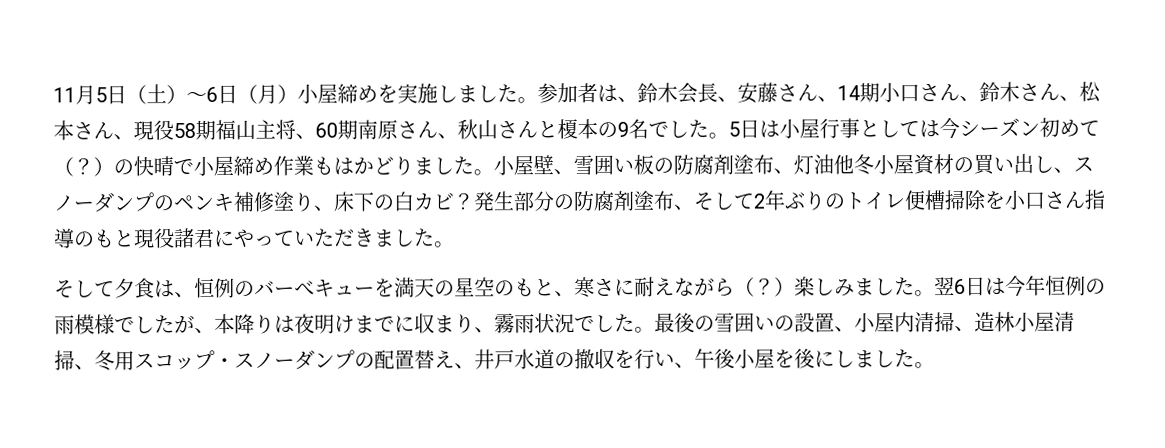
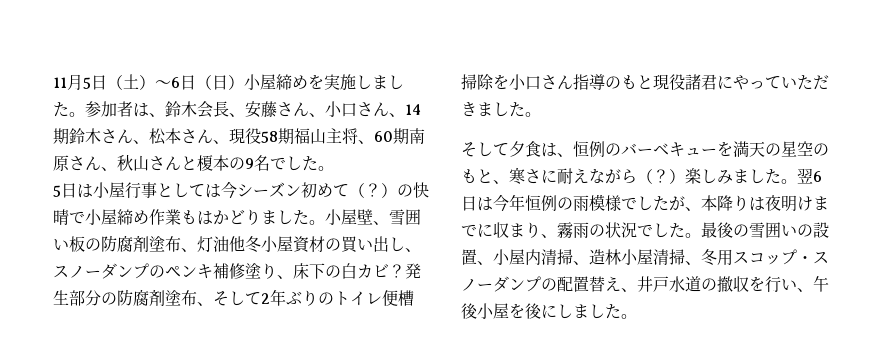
[257,84,278,104] 月 -> [212,75,228,90] 日
[837,82,880,103] 14期 -> (325, 115) none
(980, 98) none -> [405,104,421,115] [53,128,69,144] 14期
(729, 135) none -> (334, 168) //
[294,280,315,296] べ -> [653,143,669,155] ベ
(535, 324) none -> [589,224,605,237] の

